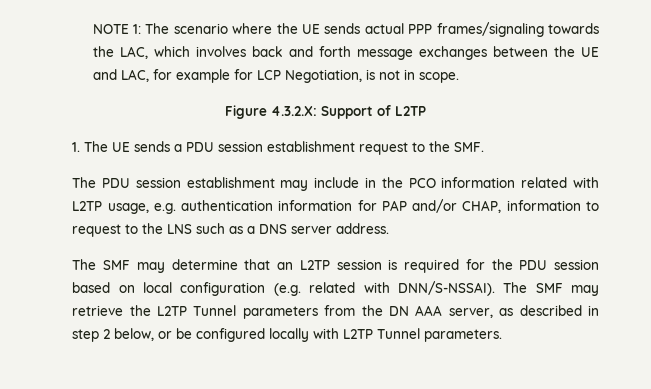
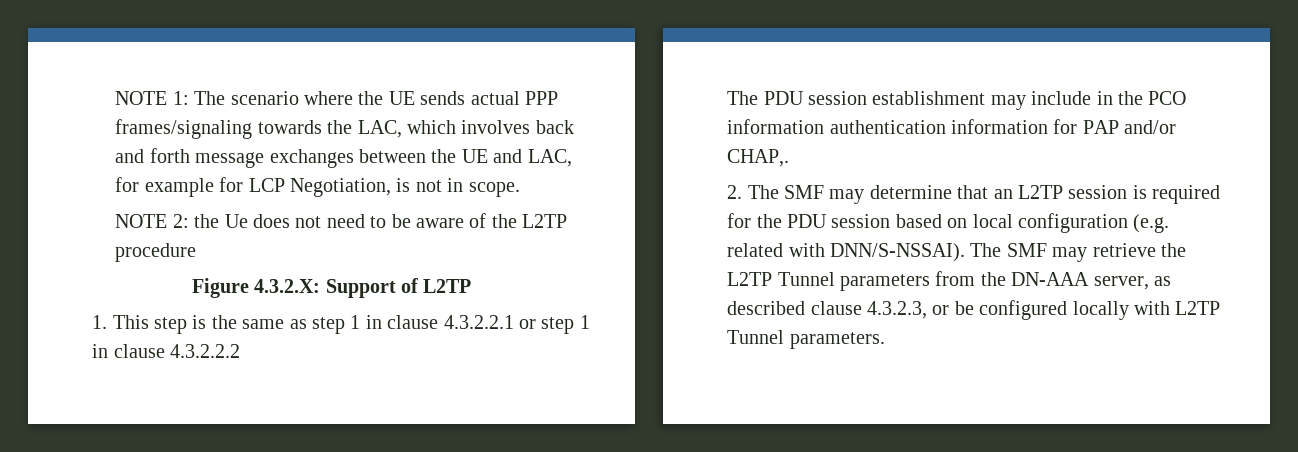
(459, 77) none -> [115,213,568,228] [115,243,197,262] // NOTE 2: the Ue does not need to be aware of the L2TP procedure
[84,141,485,155] The UE sends a PDU session establishment request to the SMF. -> [112,315,590,334] [92,344,241,358] This step is the same as step 1 in clause 4.3.2.2.1 or step 1 in clause 4.3.2.2.2
[521,177,599,188] [72,201,176,214] related with L2TP usage, e.g. -> (825, 126) none
[462,200,599,213] [72,223,390,237] CHAP, information to request to the LNS such as a DNS server address. // -> [727,149,790,167] [727,185,743,199] CHAP,. // 2.
[389,305,443,316] DN AAA -> [1011,272,1090,286] DN-AAA
[588,305,599,316] [72,328,155,342] in step 2 below, -> [810,301,928,319] clause 4.3.2.3,

